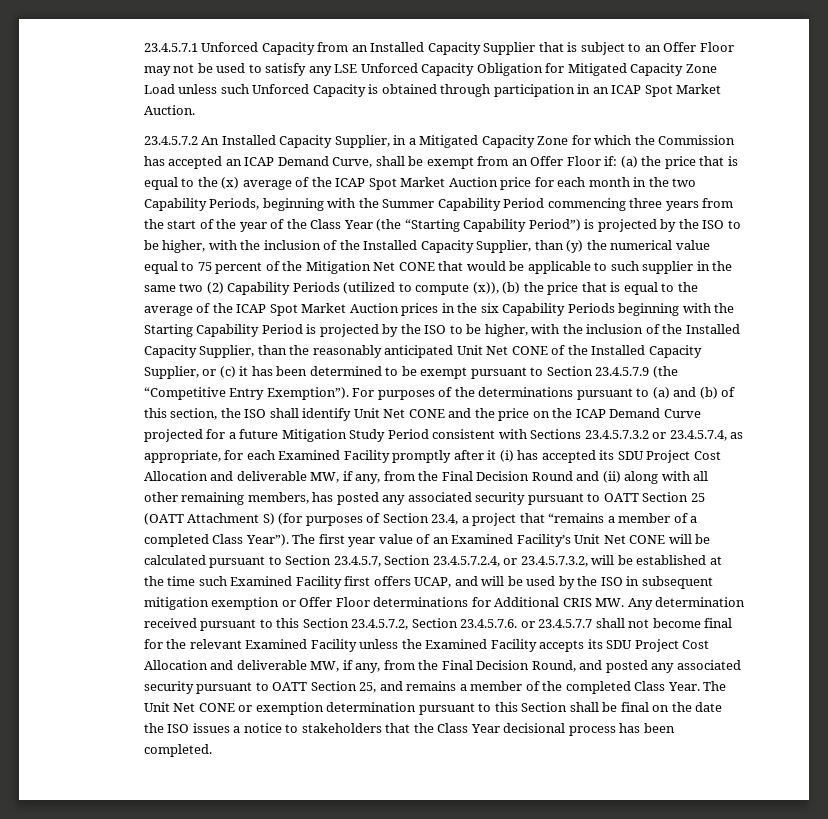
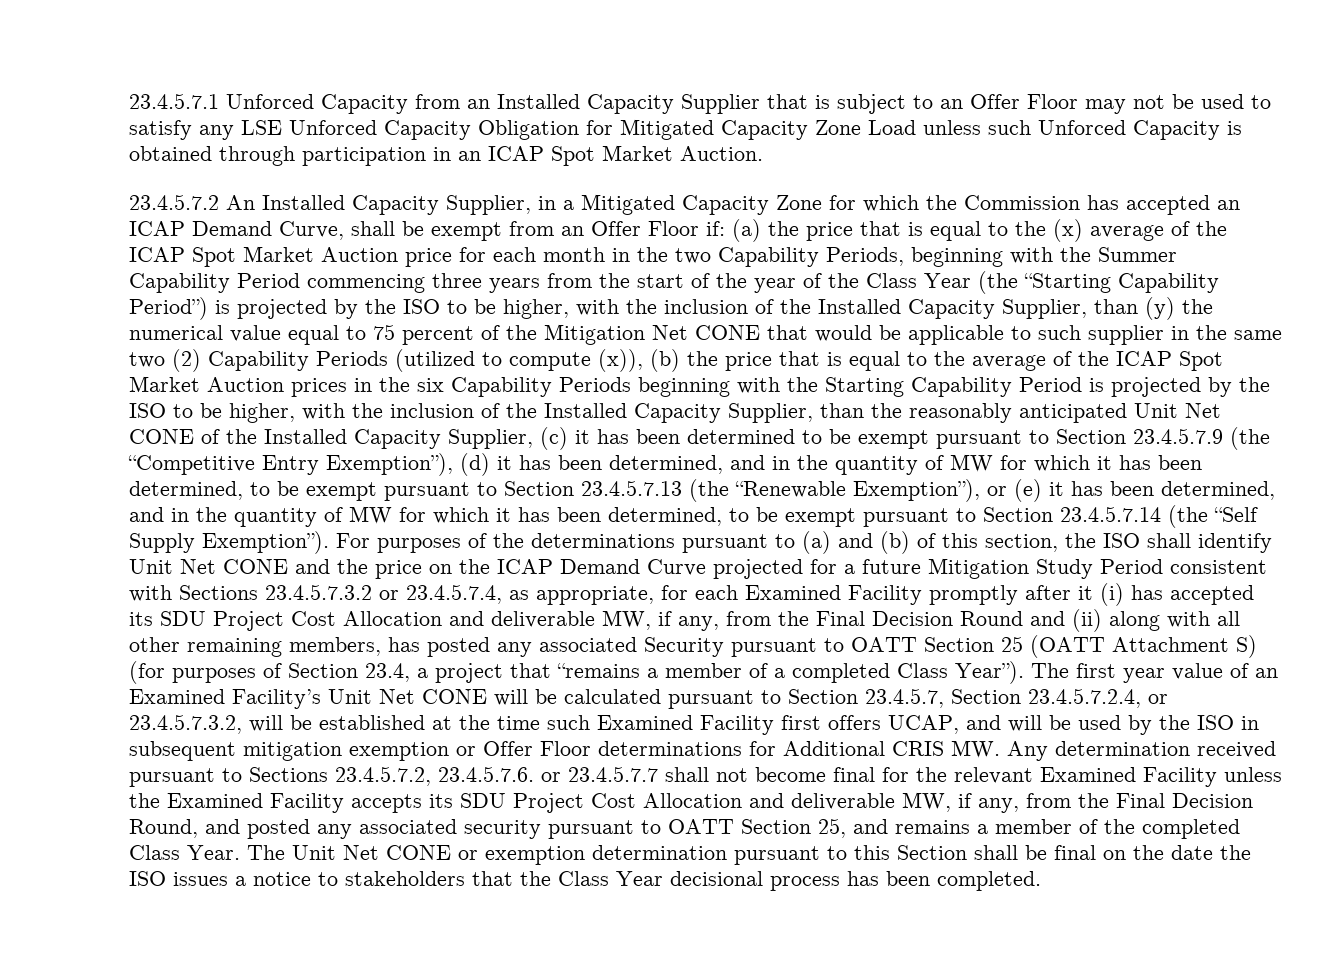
[202,369,217,376] or -> (533, 439) none
(265, 394) none -> [325,453,1202,476] [128,479,1275,502] [128,505,1258,528] [128,533,195,553] Exemption”), (d) it has been determined, and in the quantity of MW for which it has been determined, to be exempt pursuant to Section 23.4.5.7.13 (the “Renewable Exemption”), or (e) it has been determined, and in the quantity of MW for which it has been determined, to be exempt pursuant to Section 23.4.5.7.14 (the “Self Supply
[475,492,526,505] security -> [643,637,724,657] Security
[276,618,458,630] this Section 23.4.5.7.2, Section -> [248,766,431,786] Sections 23.4.5.7.2,

